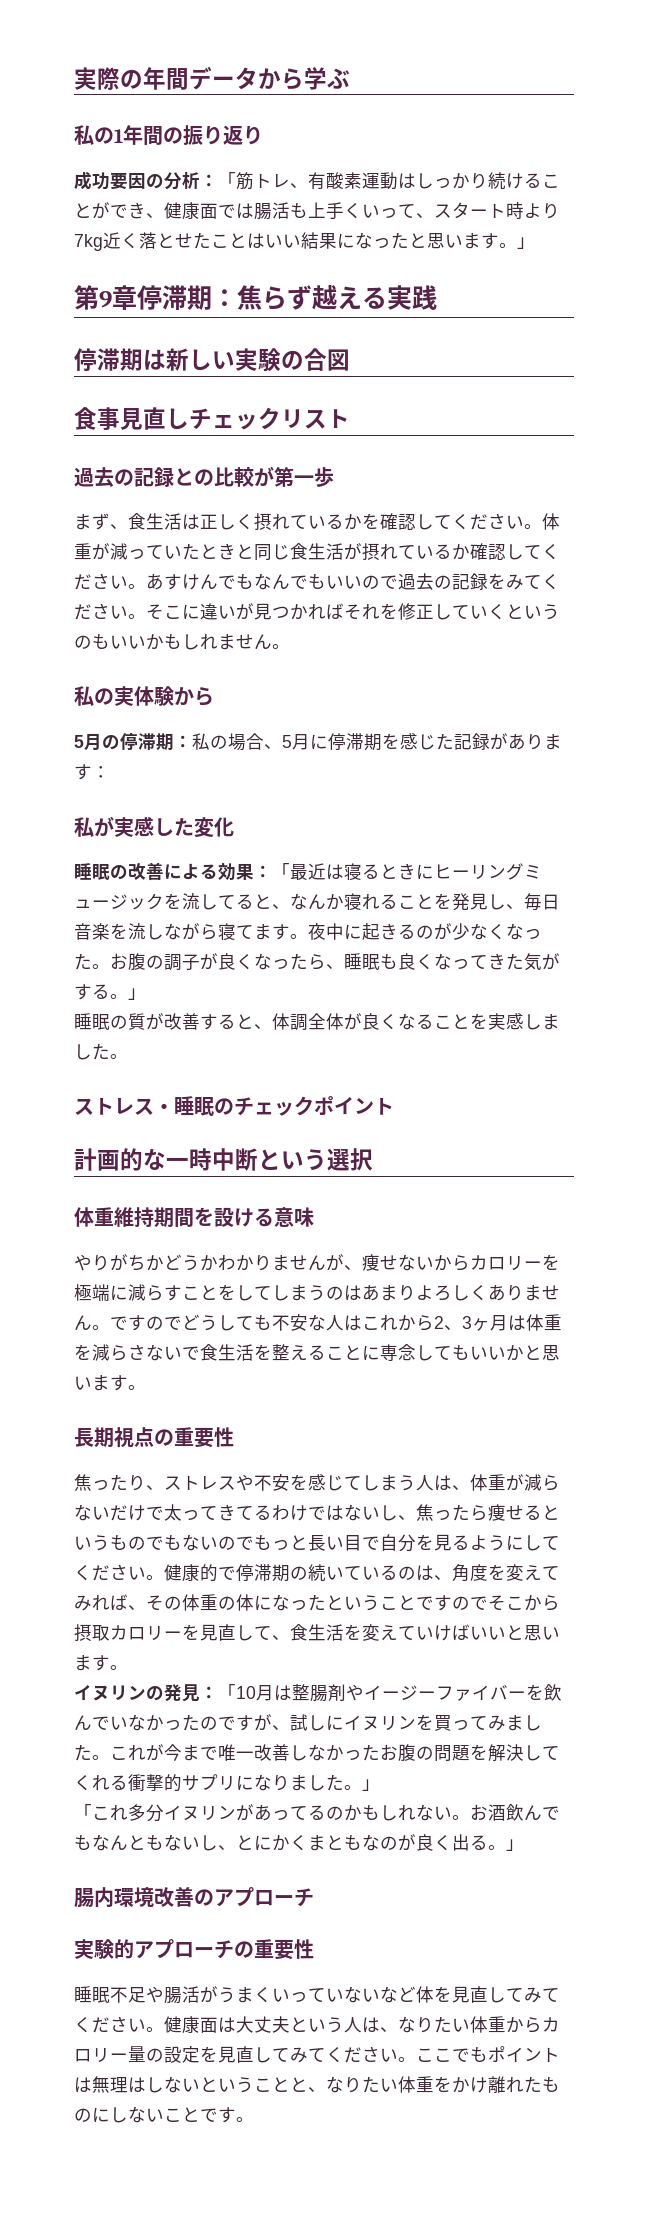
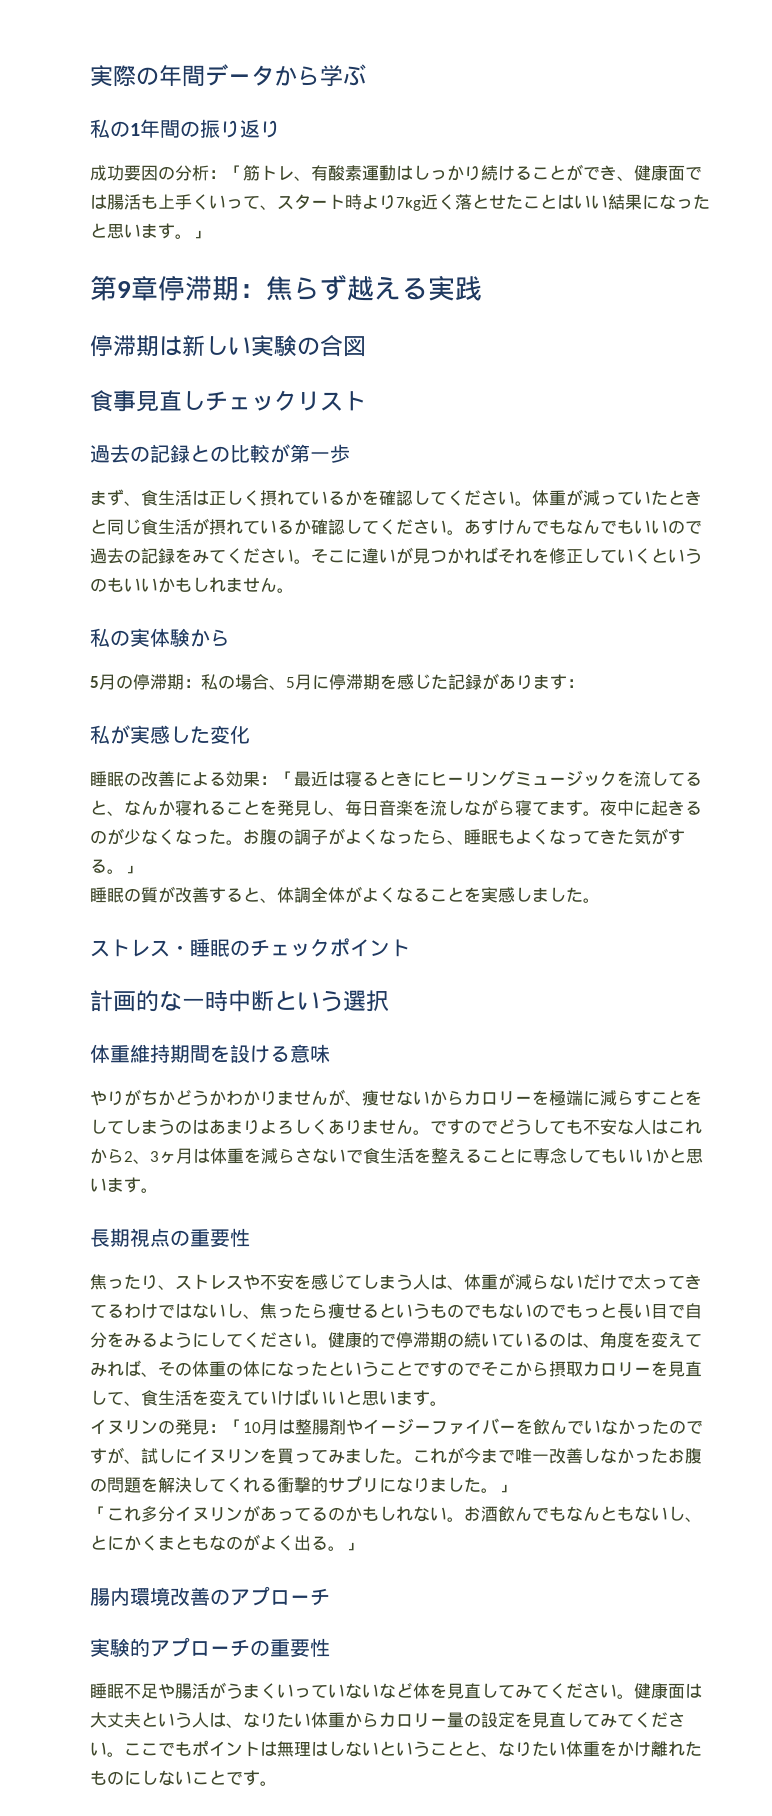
[218,953,236,970] 良 -> [345,830,362,844] よ
[398,953,416,970] 良 -> [515,830,532,844] よ
[362,1013,380,1030] 良 -> [362,888,379,902] よ
[434,1534,452,1551] 見 -> [124,1333,141,1348] み
[416,1834,434,1851] 良 -> [260,1536,277,1550] よ

